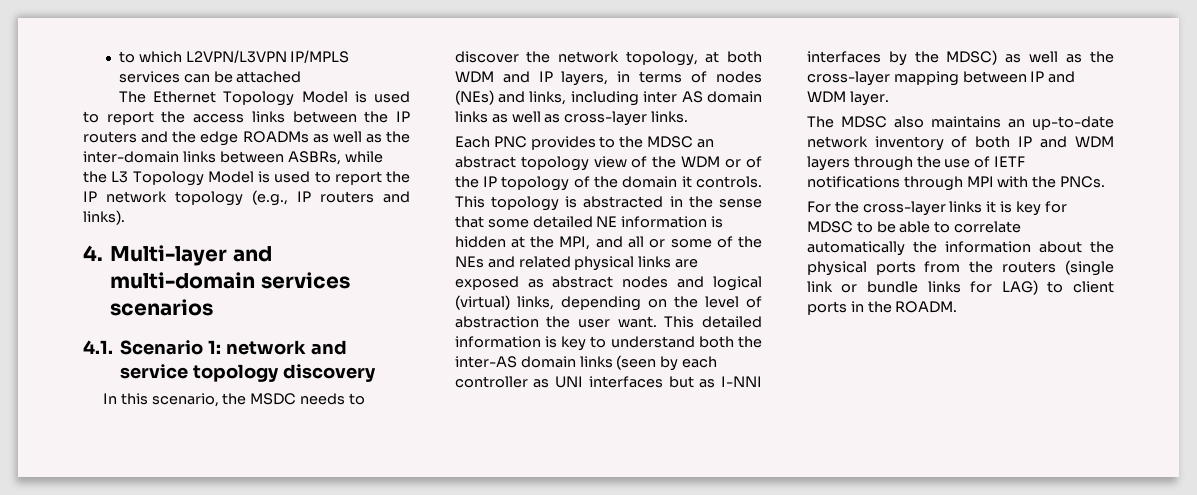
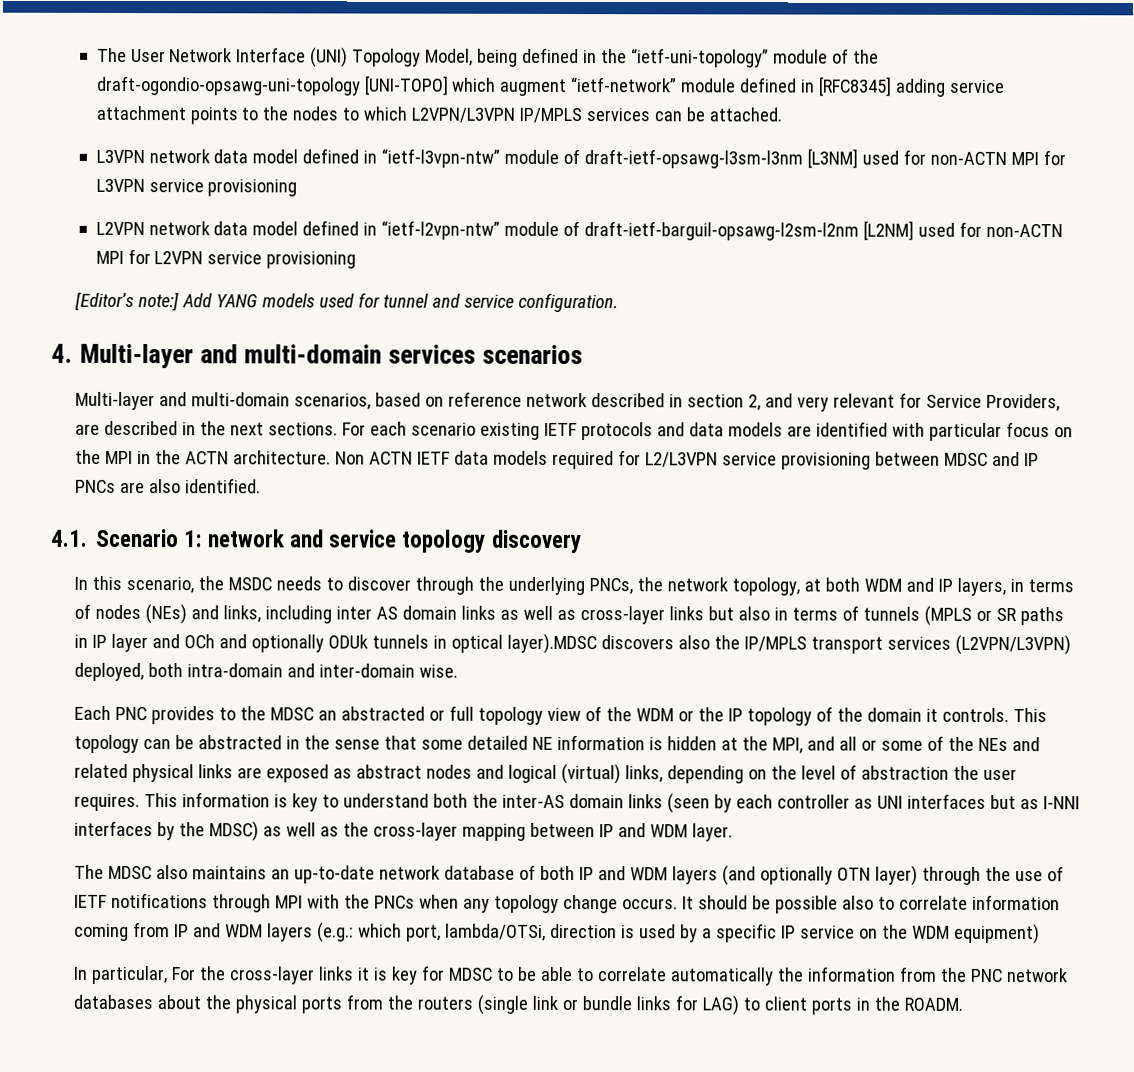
(118, 57) none -> [96,47,880,68] [95,75,1006,97] [95,105,339,125] The User Network Interface (UNI) Topology Model, being defined in the “ietf-uni-topology” module of the draft-ogondio-opsawg-uni-topology [UNI-TOPO] which augment “ietf-network” module defined in [RFC8345] adding service attachment points to the nodes
[236,71,302,83] [118,91,411,106] [83,111,411,125] [83,131,410,146] [83,151,383,165] [83,171,410,186] [83,190,410,206] [83,210,125,225] attached // The Ethernet Topology Model is used to report the access links between the IP routers and the edge ROADMs as well as the inter-domain links between ASBRs, while the L3 Topology Model is used to report the IP network topology (e.g., IP routers and links). -> [709,107,783,122] [95,148,1067,169] [95,178,298,197] [95,220,1064,241] [95,249,357,269] [74,291,620,313] attached. // L3VPN network data model defined in “ietf-l3vpn-ntw” module of draft-ietf-opsawg-l3sm-l3nm [L3NM] used for non-ACTN MPI for L3VPN service provisioning // L2VPN network data model defined in “ietf-l2vpn-ntw” module of draft-ietf-barguil-opsawg-l2sm-l2nm [L2NM] used for non-ACTN MPI for L2VPN service provisioning // [Editor’s note:] Add YANG models used for tunnel and service configuration.
(214, 307) none -> [75,391,1061,412] [75,420,1074,441] [75,449,1040,470] [75,478,262,494] // Multi-layer and multi-domain scenarios, based on reference network described in section 2, and very relevant for Service Providers, are described in the next sections. For each scenario existing IETF protocols and data models are identified with particular focus on the MPI in the ACTN architecture. Non ACTN IETF data models required for L2/L3VPN service provisioning between MDSC and IP PNCs are also identified.
(519, 57) none -> [415,576,634,596] through the underlying PNCs,
[651,111,689,123] links. -> [669,605,1065,626] [74,633,1072,656] [74,662,459,682] links but also in terms of tunnels (MPLS or SR paths in IP layer and OCh and optionally ODUk tunnels in optical layer).MDSC discovers also the IP/MPLS transport services (L2VPN/L3VPN) deployed, both intra-domain and inter-domain wise.
[454,156,516,168] abstract -> [341,705,475,721] abstracted or full
[746,156,762,168] of -> (695, 716) none
[565,196,578,208] is -> [143,735,195,750] can be
[617,316,762,328] want. This detailed -> [74,793,179,812] requires. This
[874,136,944,151] inventory -> [444,865,516,880] database
(850, 163) none -> [722,865,919,886] (and optionally OTN layer)
[1060,176,1106,188] PNCs. // -> [374,894,1061,914] [74,922,1041,945] [73,965,169,985] PNCs when any topology change occurs. It should be possible also to correlate information coming from IP and WDM layers (e.g.: which port, lambda/OTSi, direction is used by a specific IP service on the WDM equipment) // In particular,
(1031, 247) none -> [899,966,1069,983] [73,994,154,1010] from the PNC network databases

